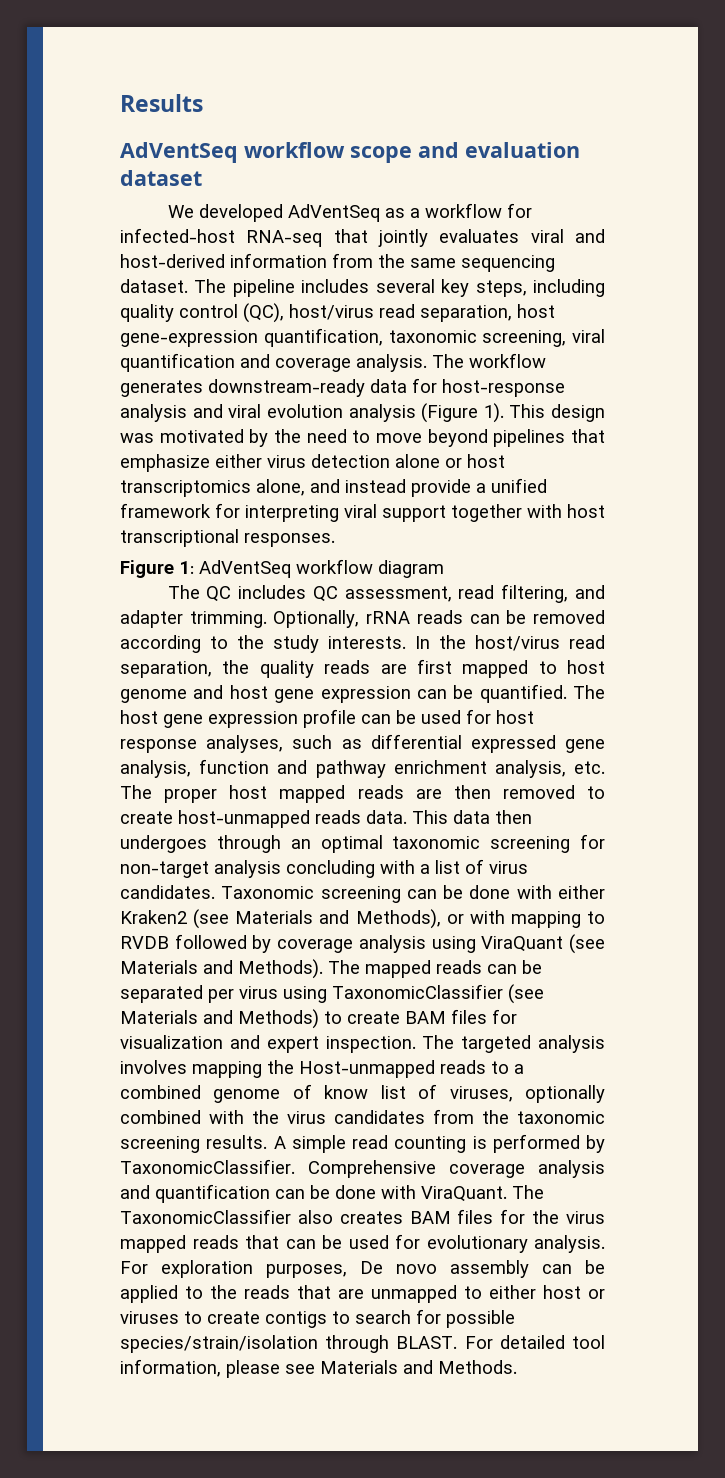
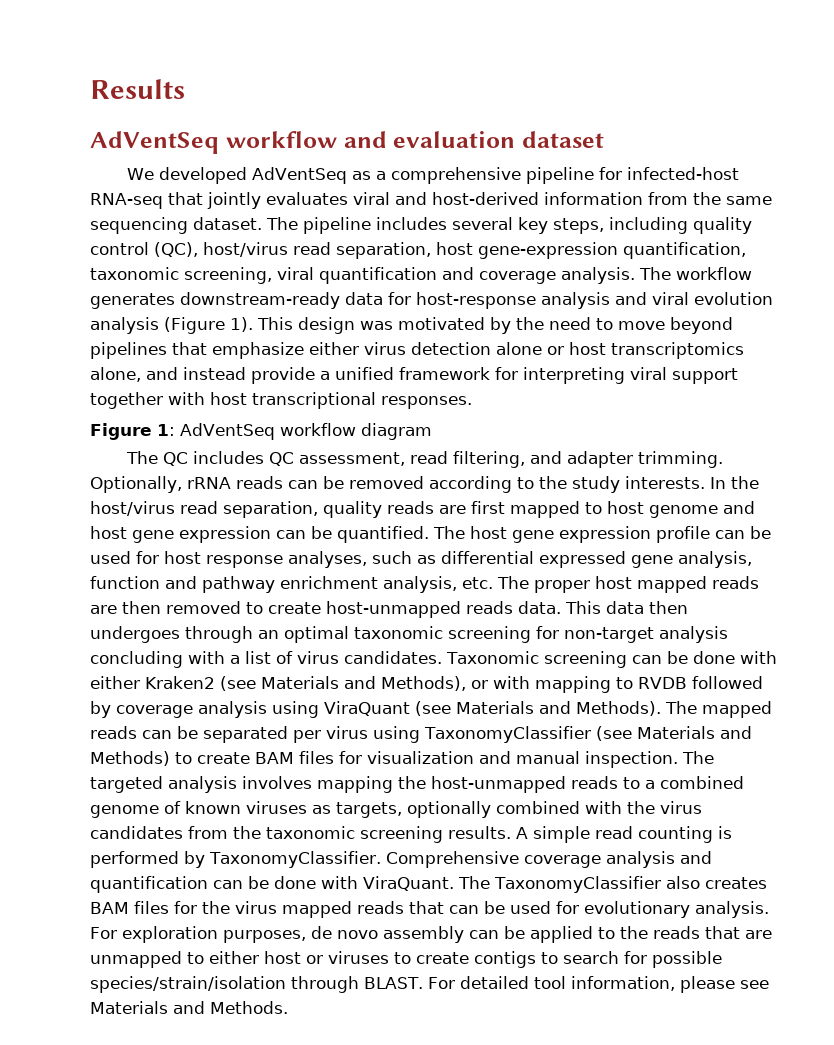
[350,146,412,163] scope -> (337, 139) none
[424,203,502,218] workflow -> [390,167,594,184] comprehensive pipeline
[222,660,250,674] the -> (318, 509) none
[332,984,503,999] TaxonomicClassifier -> [424,726,591,743] TaxonomyClassifier
[266,1036,319,1053] expert -> [516,751,580,764] manual
[299,1060,435,1078] Host-unmapped -> [431,776,566,793] host-unmapped
[324,1084,513,1102] know list of viruses, -> [185,801,402,818] known viruses as targets,
[120,1159,295,1174] TaxonomicClassifier. -> [209,851,381,868] TaxonomyClassifier.
[120,1209,291,1224] TaxonomicClassifier -> [494,876,661,893] TaxonomyClassifier
[360,1261,383,1274] De -> [311,926,332,939] de

